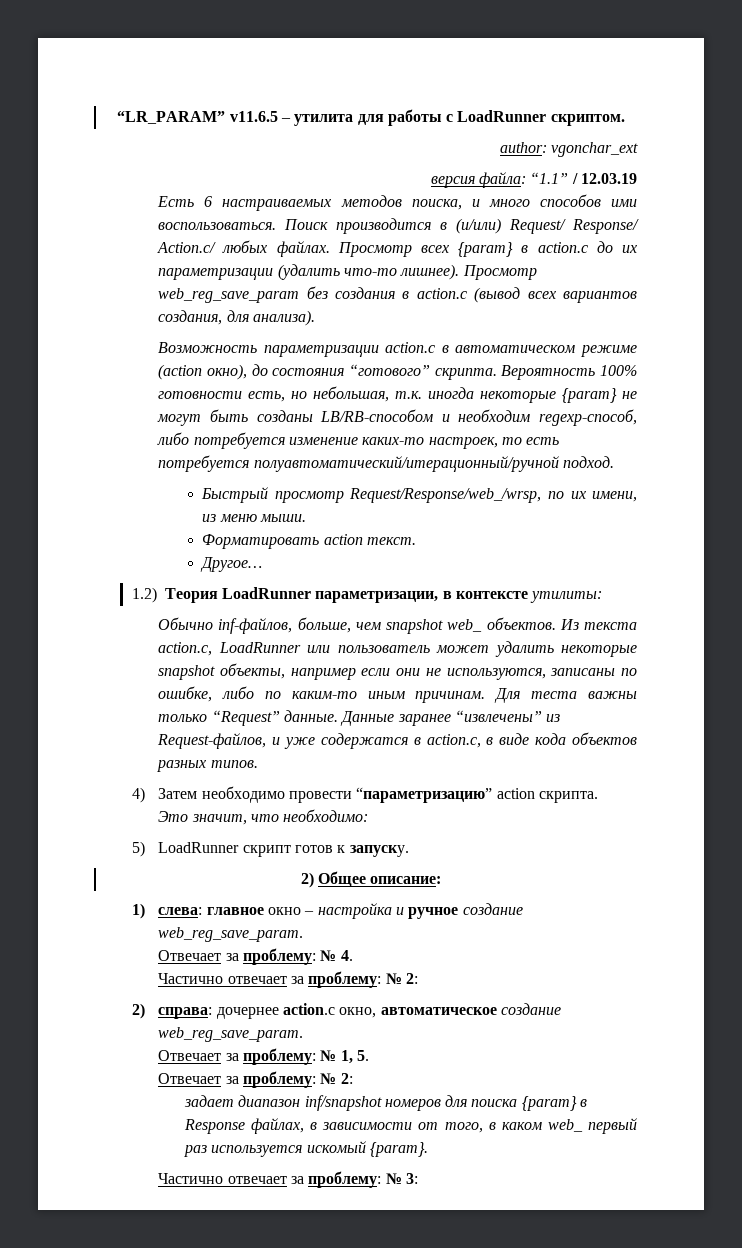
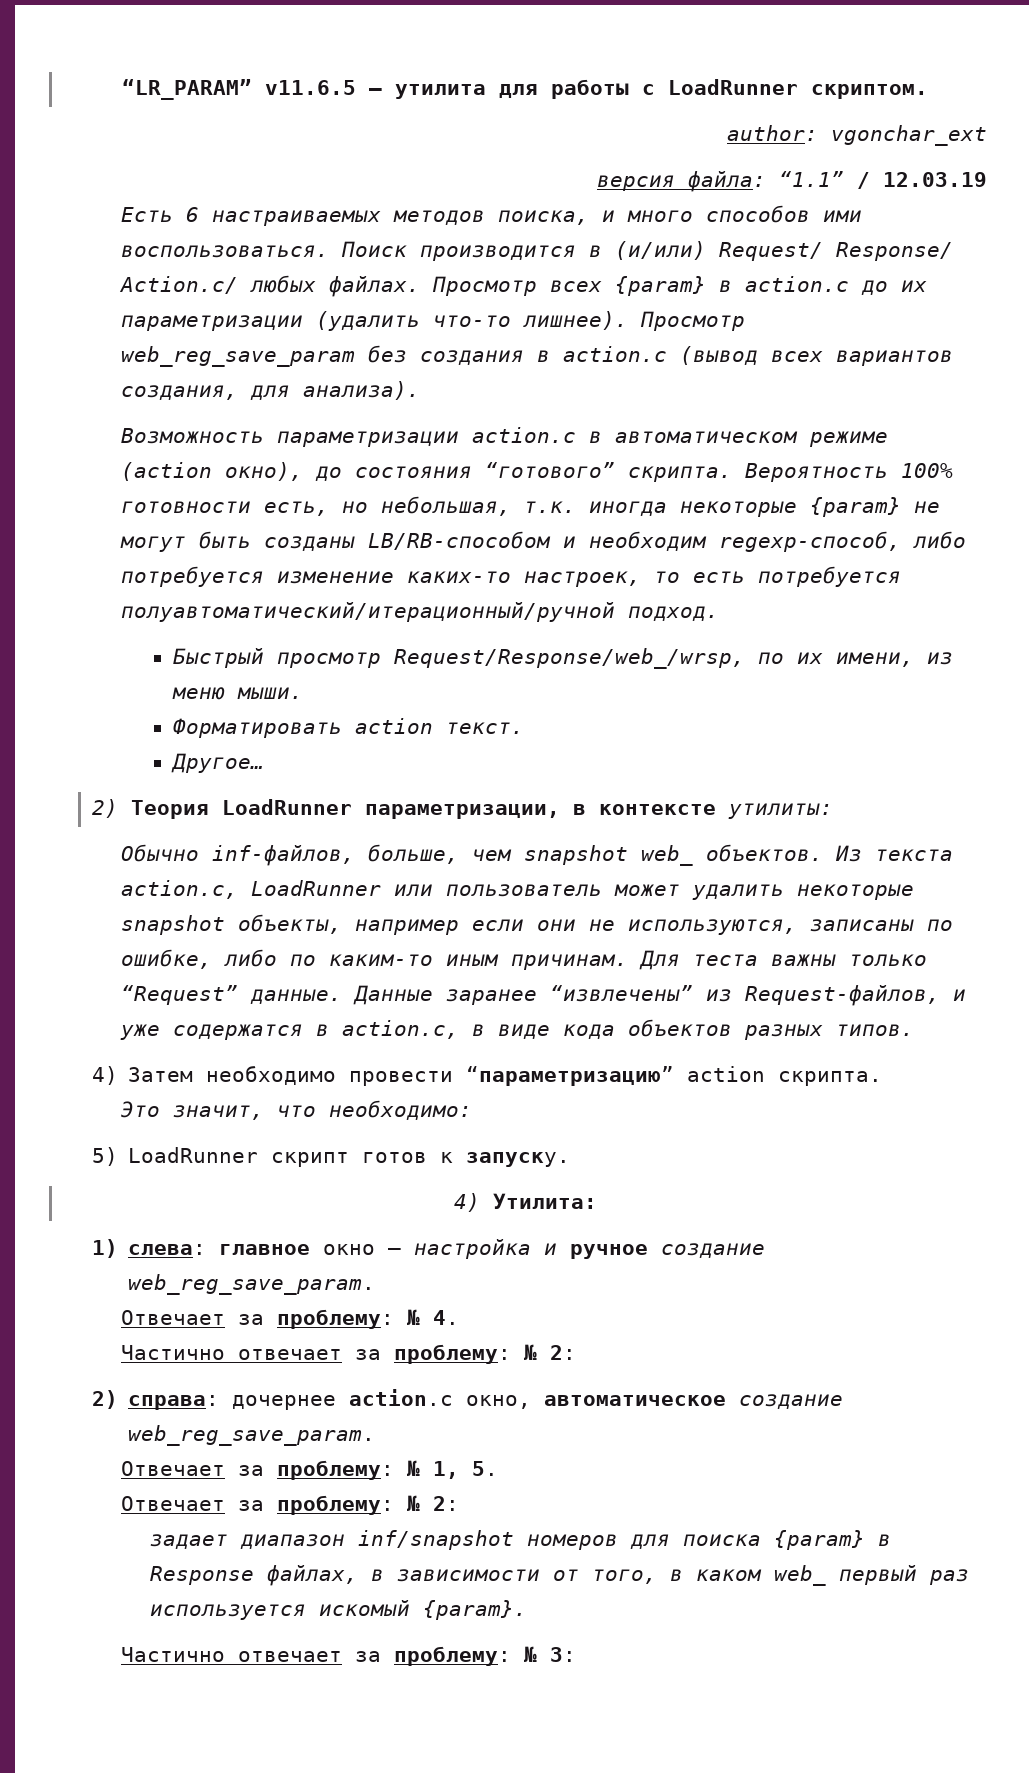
[131,587,157,603] 1.2) -> [92,799,119,818] 2)
[300,871,442,888] 2) Общее описание: -> [453,1193,597,1212] 4) Утилита:

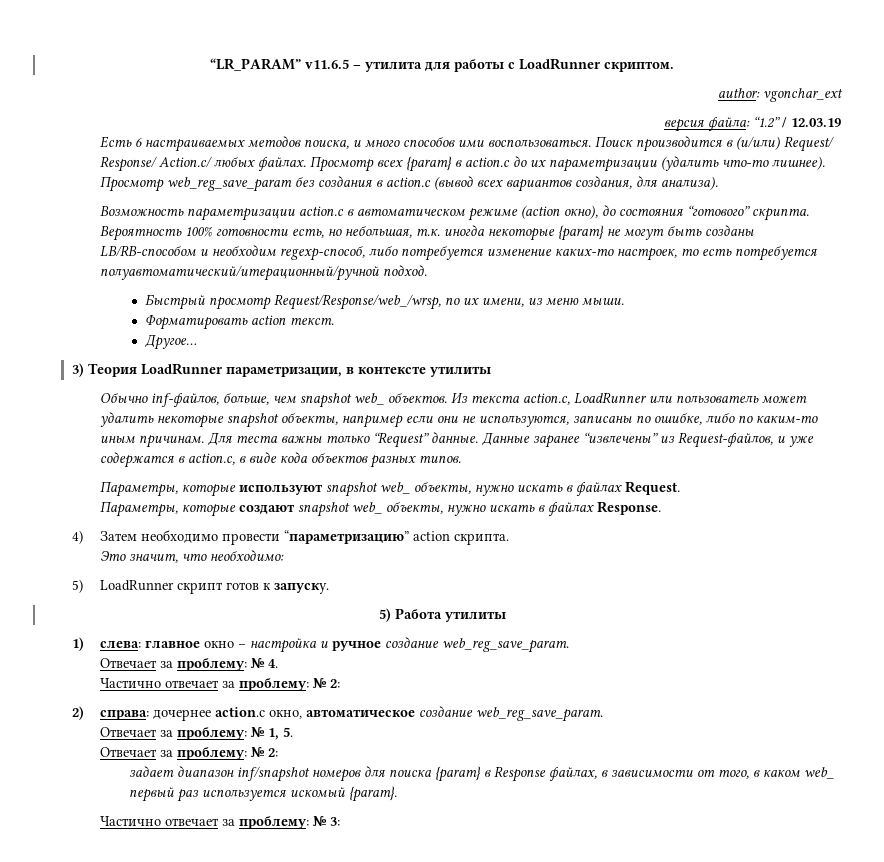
[779,171,844,187] “1.1” -> [753,116,780,128] “1.2”
[92,799,119,818] 2) -> [71,363,84,377] 3)
[728,803,834,819] утилиты: -> [429,366,491,377] утилиты
(915, 1030) none -> [100,481,681,497] [100,501,662,517] // Параметры, которые используют snapshot web_ объекты, нужно искать в файлах Request. // Параметры, которые создают snapshot web_ объекты, нужно искать в файлах Response.
[453,1193,597,1212] 4) Утилита: -> [378,608,506,622] 5) Работа утилиты

